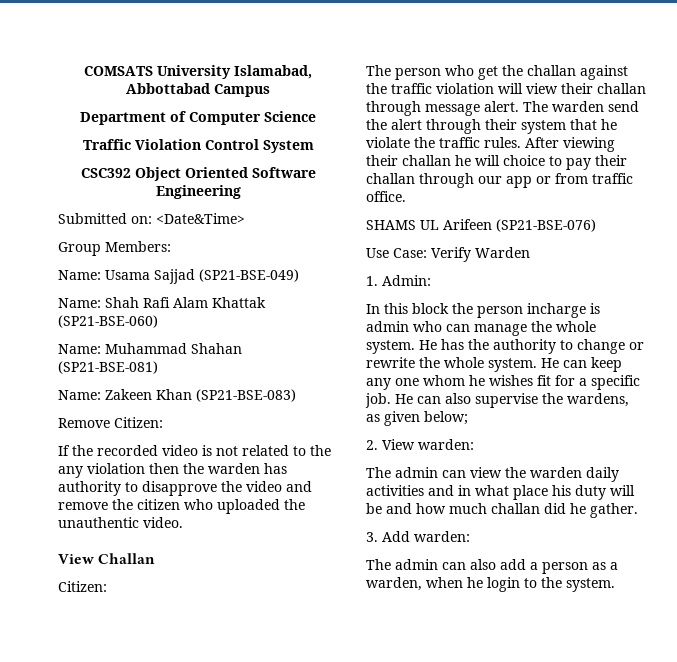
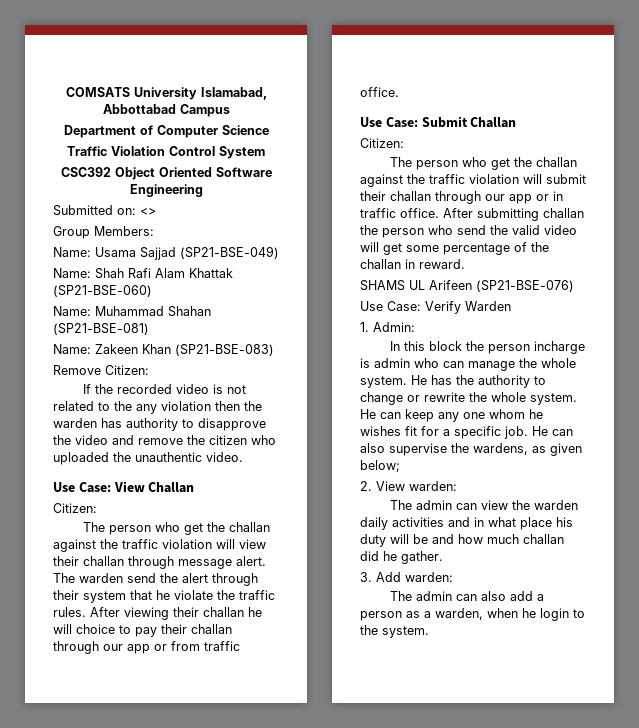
[156,213,245,224] <Date&Time> -> [140,208,156,215] <>
(183, 522) none -> [53,482,111,493] Use Case:
(406, 196) none -> [360,116,517,128] [360,138,404,148] [390,157,578,170] [360,174,586,187] [360,191,563,204] [360,208,584,221] [360,225,577,238] [360,242,549,255] [360,259,465,269] // Use Case: Submit Challan // Citizen: // The person who get the challan against the traffic violation will submit their challan through our app or in traffic office. After submitting challan the person who send the valid video will get some percentage of the challan in reward.

